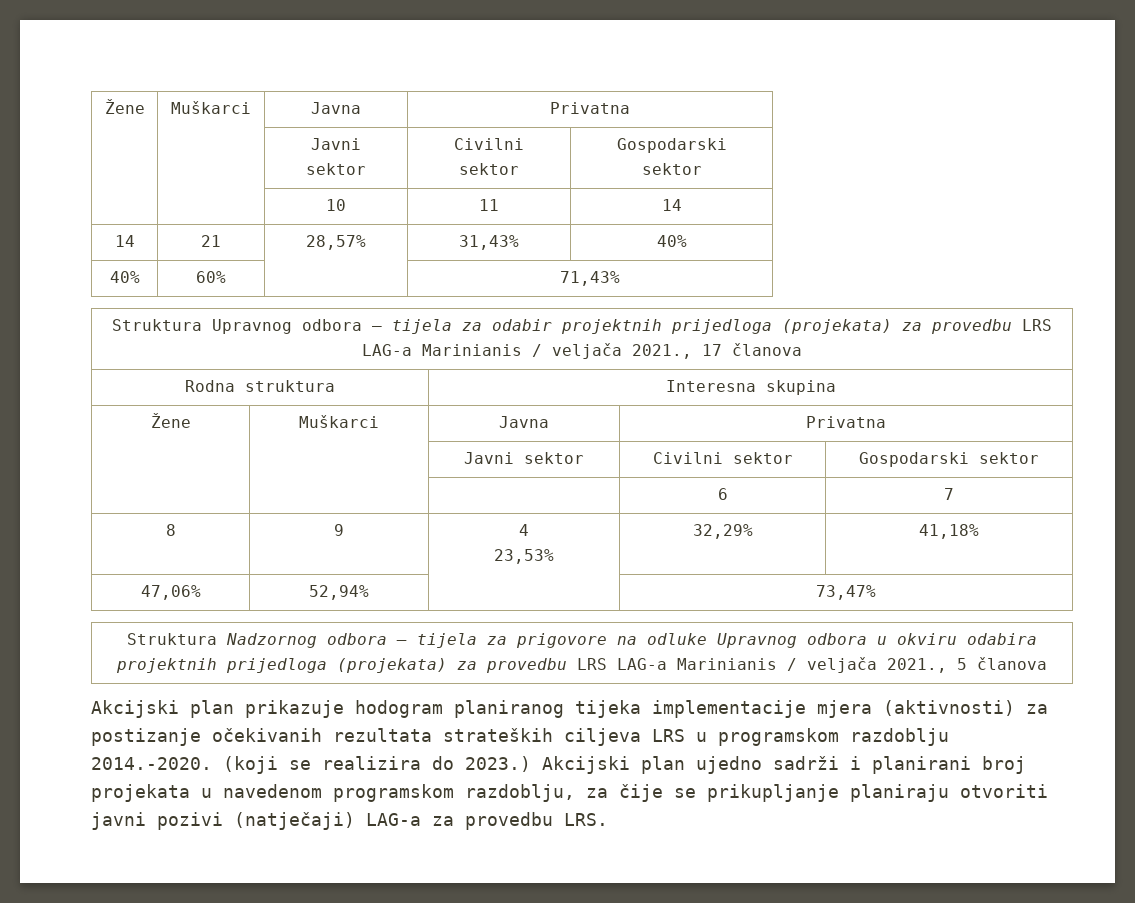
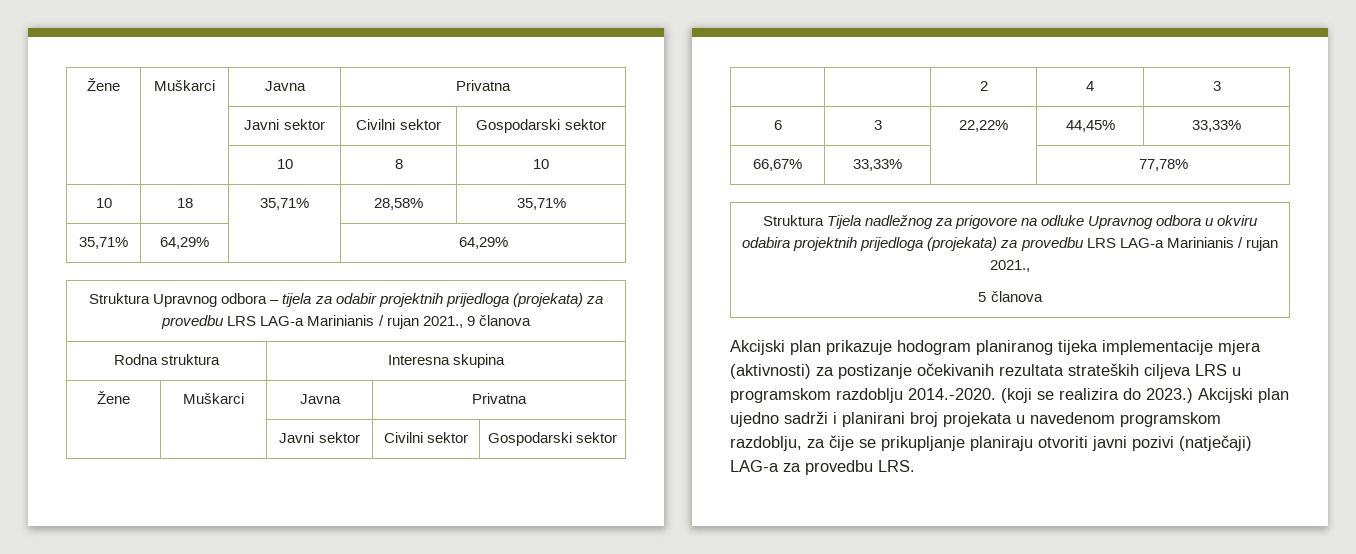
[479,199,499,211] [661,199,682,211] [114,235,135,247] [201,235,221,247] [306,235,366,250] [459,235,519,250] [656,235,687,247] [109,271,140,283] [196,271,226,283] [560,271,620,286] 11 | 14 // 14 | 21 | 28,57% | 31,43% | 40% // 40% | 60% | | 71,43% -> [394,159,403,169] [533,159,549,169] [95,198,112,208] [176,198,193,208] [260,198,309,210] [374,198,423,210] [516,198,566,210] [79,237,128,249] [160,237,209,249] [458,237,508,249] 8 | 10 // 10 | 18 | 35,71% | 28,58% | 35,71% // 35,71% | 64,29% | | 64,29%
[552,343,722,359] veljača 2021., 17 -> [386,315,475,329] rujan 2021., 9
[717,488,728,500] [944,488,954,500] [165,524,176,536] [334,524,344,536] [519,524,529,536] [494,549,554,564] [692,524,753,539] [919,524,979,539] [140,585,201,600] [309,585,369,600] [816,585,876,600] [127,633,477,648] | 6 | 7 // 8 | 9 | 4 // 23,53% | 32,29% | 41,18% // 47,06% | 52,94% | | 73,47% // Struktura Nadzornog odbora – tijela -> [979,81,988,91] [1086,81,1094,91] [1212,81,1221,91] [773,120,782,130] [873,120,882,130] [959,120,1008,132] [1065,120,1115,132] [1192,120,1241,132] [753,159,802,171] [853,159,902,171] [1138,159,1188,171] [762,215,933,229] 2 | 4 | 3 // 6 | 3 | 22,22% | 44,45% | 33,33% // 66,67% | 33,33% | | 77,78% // Struktura Tijela nadležnog
[807,657,947,673] veljača 2021., -> [1245,237,1278,251] [990,260,1030,272] rujan 2021., //

